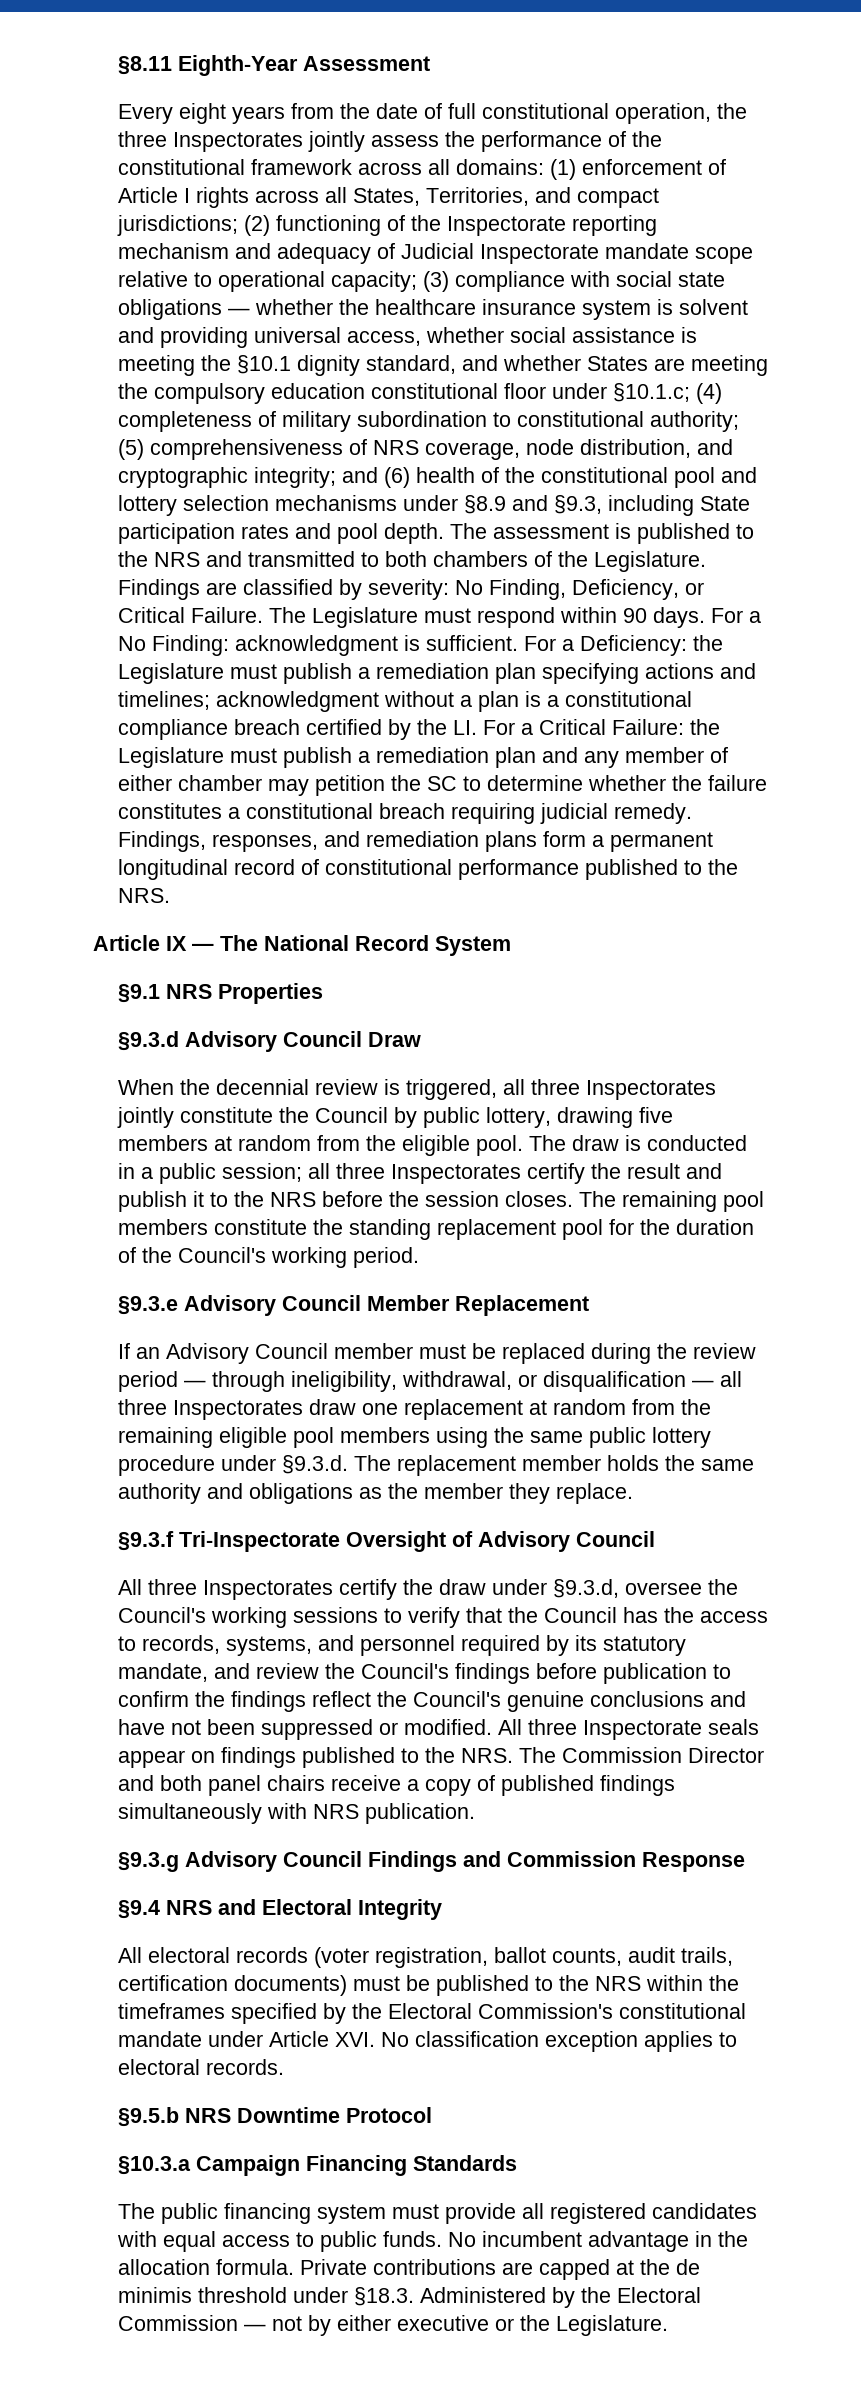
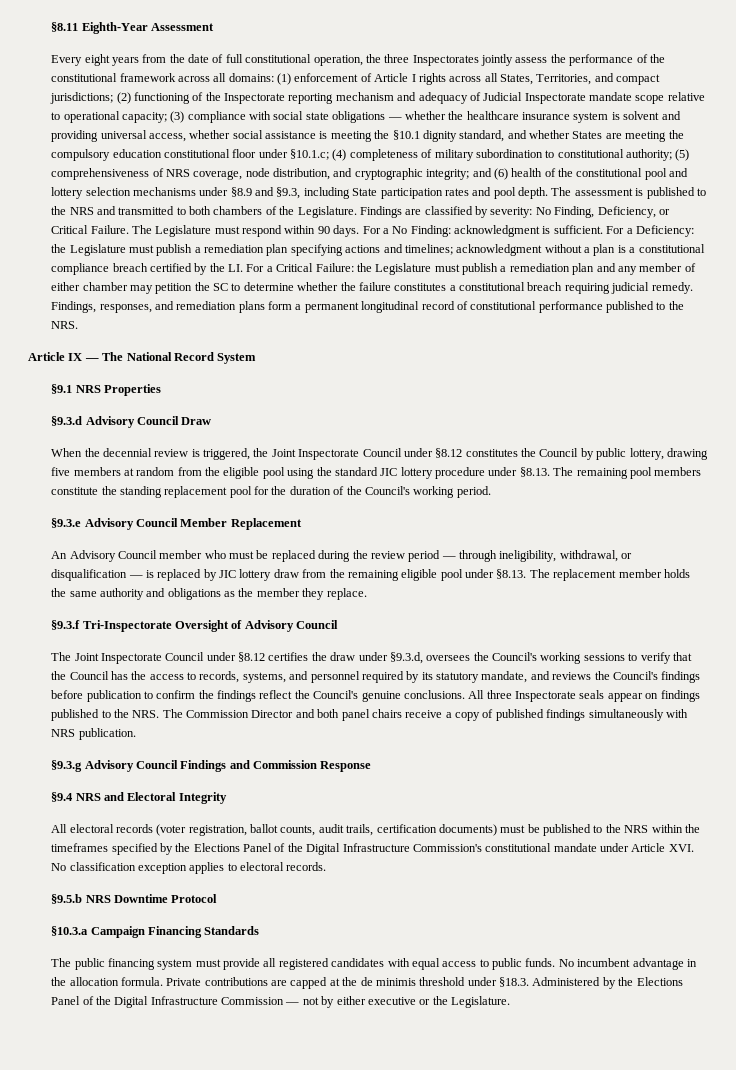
[502,1079,716,1100] [116,1107,273,1128] all three Inspectorates jointly constitute -> [253,448,518,460] the Joint Inspectorate Council under §8.12 constitutes
[475,1135,747,1156] [117,1163,722,1184] [117,1191,573,1212] pool. The draw is conducted in a public session; all three Inspectorates certify the result and publish it to the NRS before the session closes. -> [262,467,550,479] pool using the standard JIC lottery procedure under §8.13.
[117,1343,160,1359] If an -> [51,551,68,559] An
(413, 1351) none -> [204,550,226,559] who
[719,1371,742,1387] [117,1399,626,1420] all three Inspectorates draw one replacement at random -> [145,569,299,581] is replaced by JIC lottery draw
[339,1427,711,1448] [117,1455,348,1476] members using the same public lottery procedure under §9.3.d. -> [465,569,527,579] under §8.13.
[117,1579,397,1600] All three Inspectorates certify -> [51,652,309,664] The Joint Inspectorate Council under §8.12 certifies
[624,1582,702,1595] oversee -> [426,655,471,661] oversees
[255,1663,319,1679] review -> [552,672,592,680] reviews
[589,1691,746,1707] [117,1719,492,1740] conclusions and have not been suppressed or modified. -> [403,690,465,699] conclusions.
[387,2003,472,2019] Electoral -> [193,843,410,855] Elections Panel of the Digital Infrastructure
[616,2287,701,2303] Electoral -> [636,977,683,986] [51,996,218,1008] Elections Panel of the Digital Infrastructure

